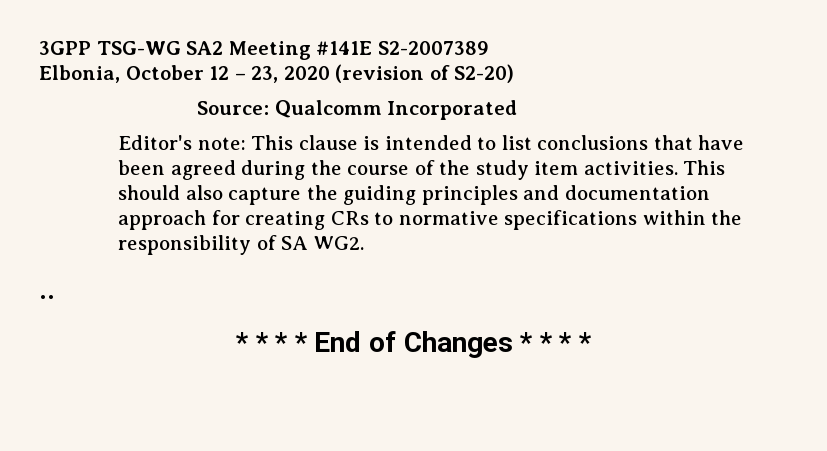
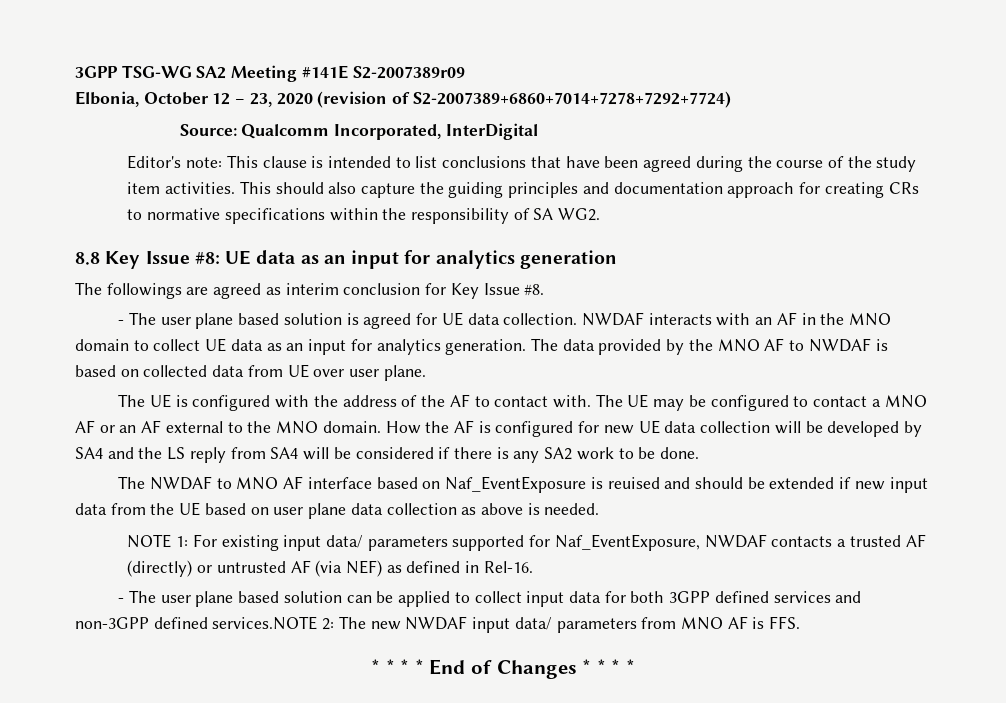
[377,41,489,55] S2-2007389 -> [352,66,465,79] S2-2007389r09
[454,64,515,83] S2-20) -> [412,91,731,108] S2-2007389+6860+7014+7278+7292+7724)
[387,100,518,120] Incorporated -> [334,123,538,140] Incorporated, InterDigital
[39,295,55,299] .. -> [75,250,617,269] [75,282,545,299] [118,312,892,329] [75,338,888,355] [75,364,426,381] [118,394,927,411] [75,420,922,437] [75,447,700,463] [118,476,928,493] [75,502,600,519] [127,534,926,551] [127,560,533,577] [118,590,862,607] [75,616,801,633] 8.8 Key Issue #8: UE data as an input for analytics generation // The followings are agreed as interim conclusion for Key Issue #8. // - The user plane based solution is agreed for UE data collection. NWDAF interacts with an AF in the MNO domain to collect UE data as an input for analytics generation. The data provided by the MNO AF to NWDAF is based on collected data from UE over user plane. // The UE is configured with the address of the AF to contact with. The UE may be configured to contact a MNO AF or an AF external to the MNO domain. How the AF is configured for new UE data collection will be developed by SA4 and the LS reply from SA4 will be considered if there is any SA2 work to be done. // The NWDAF to MNO AF interface based on Naf_EventExposure is reuised and should be extended if new input data from the UE based on user plane data collection as above is needed. // NOTE 1: For existing input data/ parameters supported for Naf_EventExposure, NWDAF contacts a trusted AF (directly) or untrusted AF (via NEF) as defined in Rel-16. // - The user plane based solution can be applied to collect input data for both 3GPP defined services and non-3GPP defined services.NOTE 2: The new NWDAF input data/ parameters from MNO AF is FFS.

